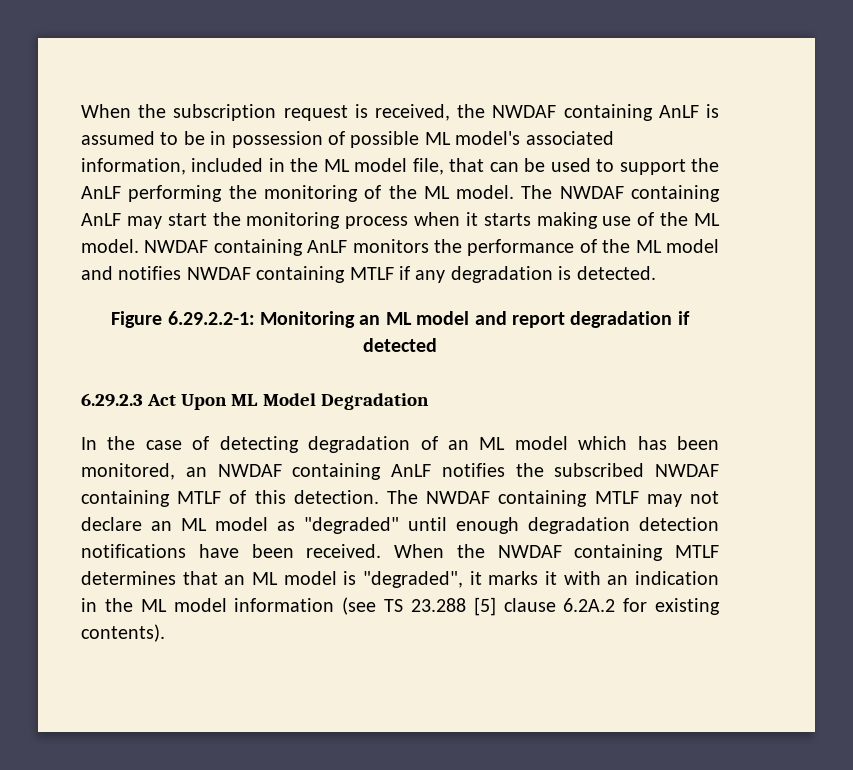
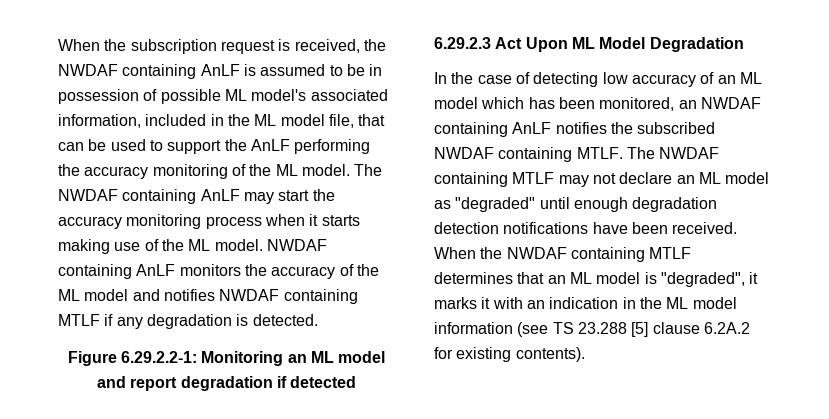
(257, 192) none -> [84,166,149,179] accuracy
(241, 219) none -> [58,216,122,229] accuracy
[467,239,575,256] performance -> [271,266,336,279] accuracy
[308,436,411,453] degradation -> [602,72,696,87] low accuracy
[177,490,379,504] MTLF of this detection. -> [576,147,623,159] MTLF.

